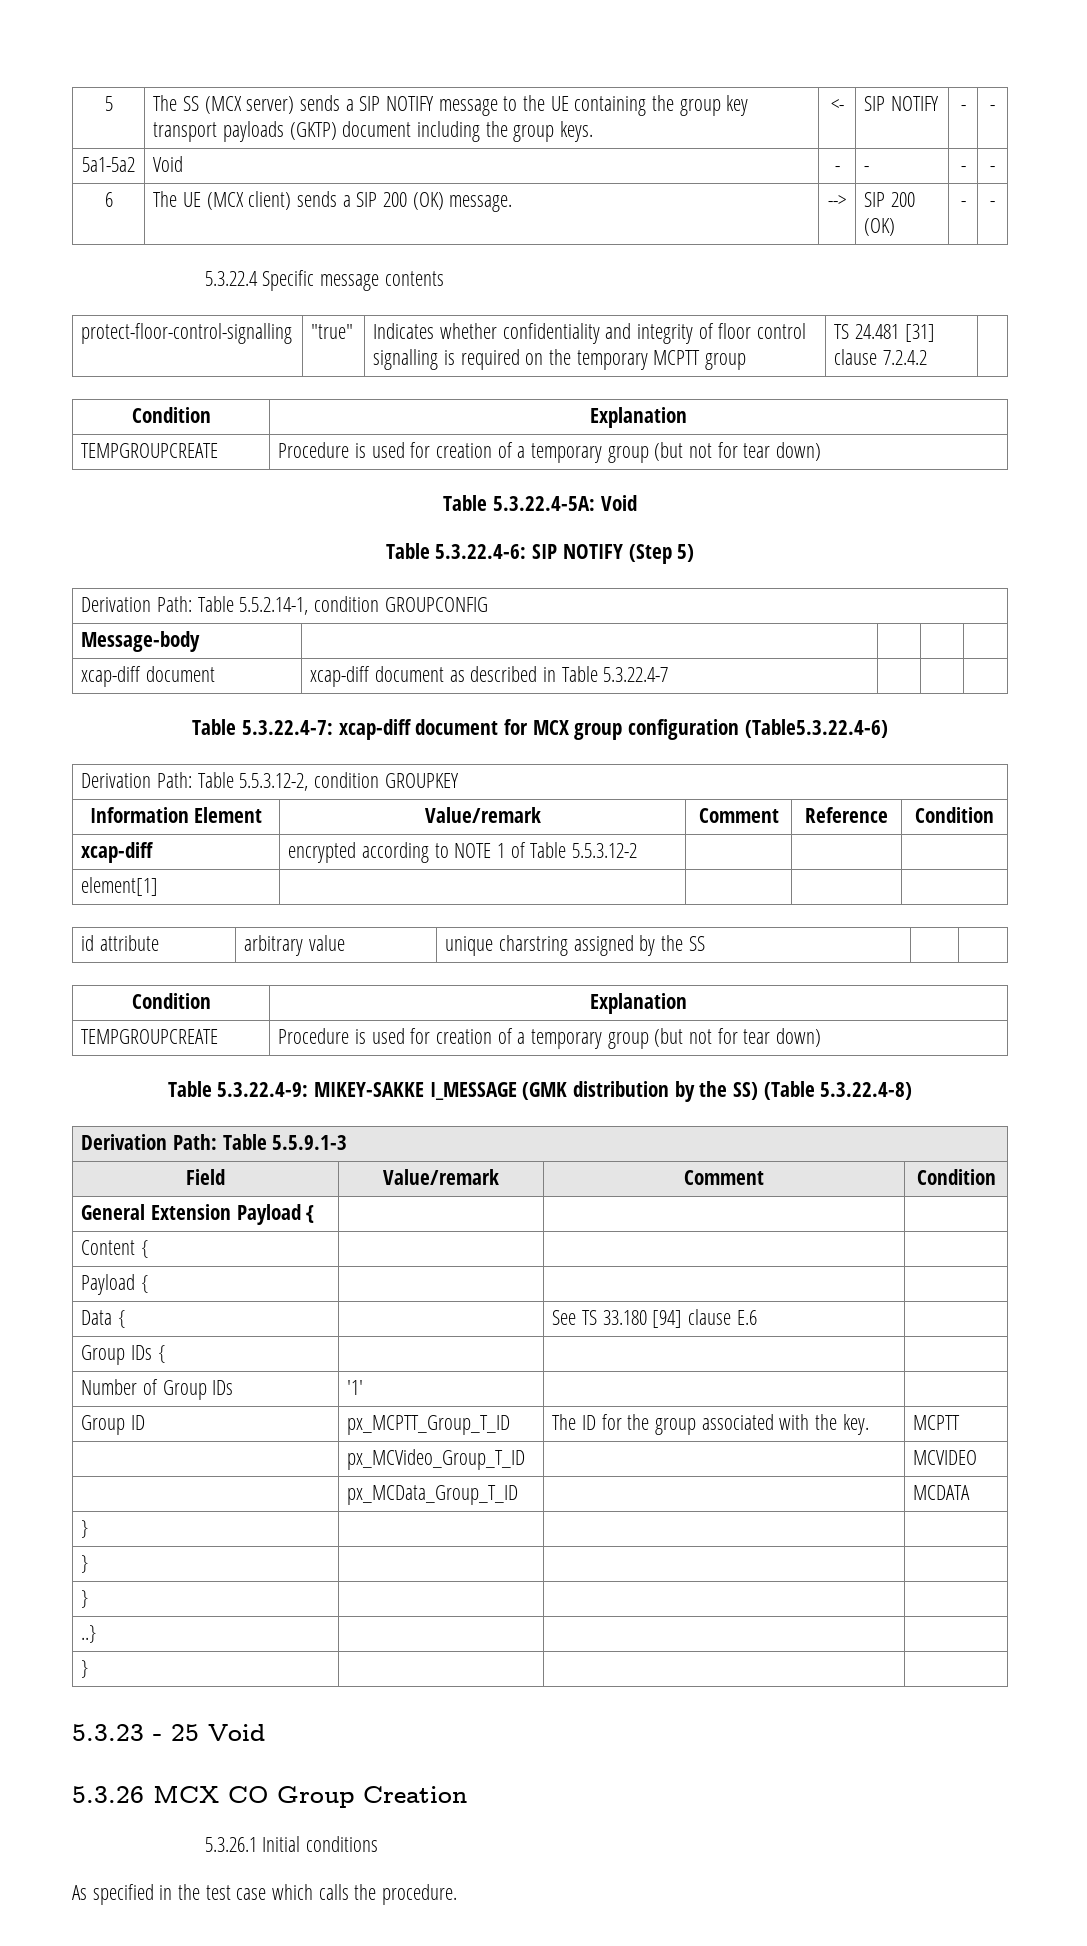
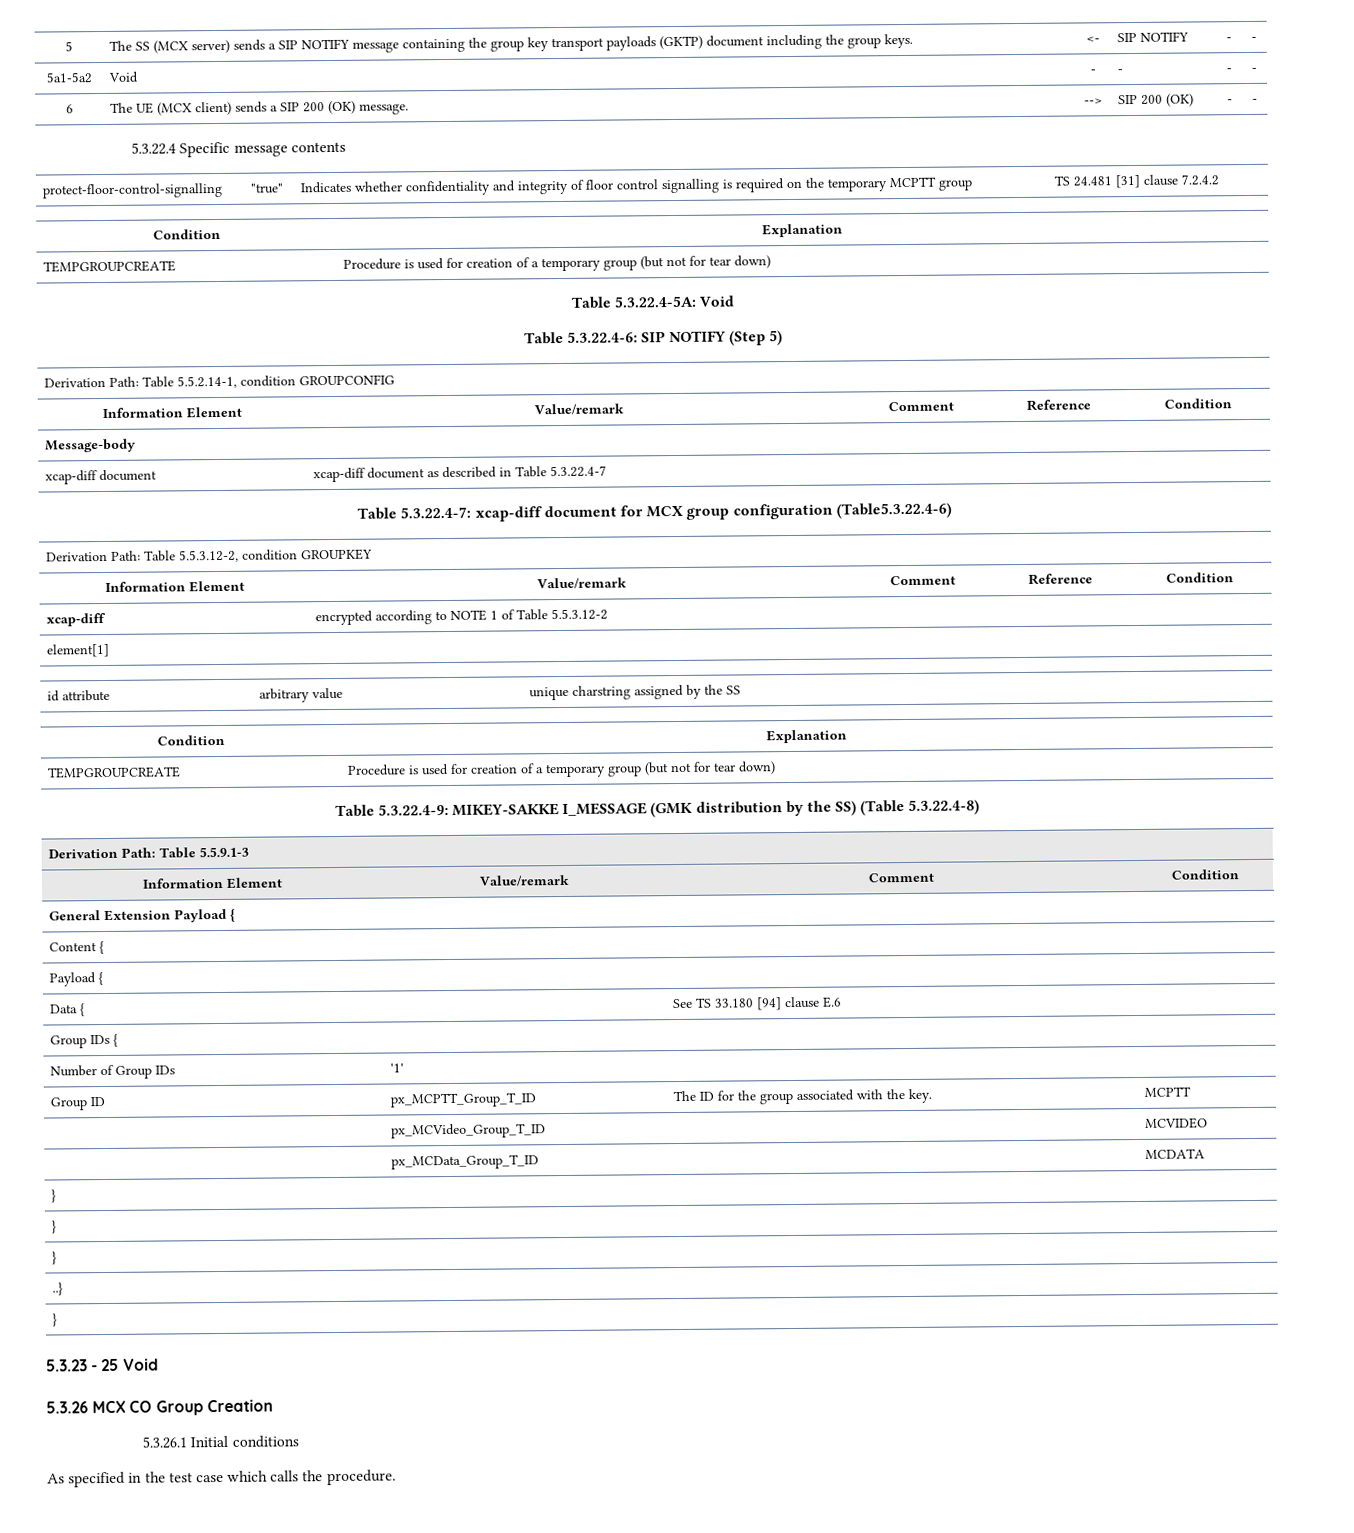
[503,95,569,111] to the UE -> (399, 47) none
(488, 604) none -> [102,406,242,419] [534,403,624,416] [888,401,954,412] [1026,399,1091,411] [1164,398,1232,409] // Information Element | Value/remark | Comment | Reference | Condition
[186,1169,225,1185] Field -> [142,877,283,889] Information Element

